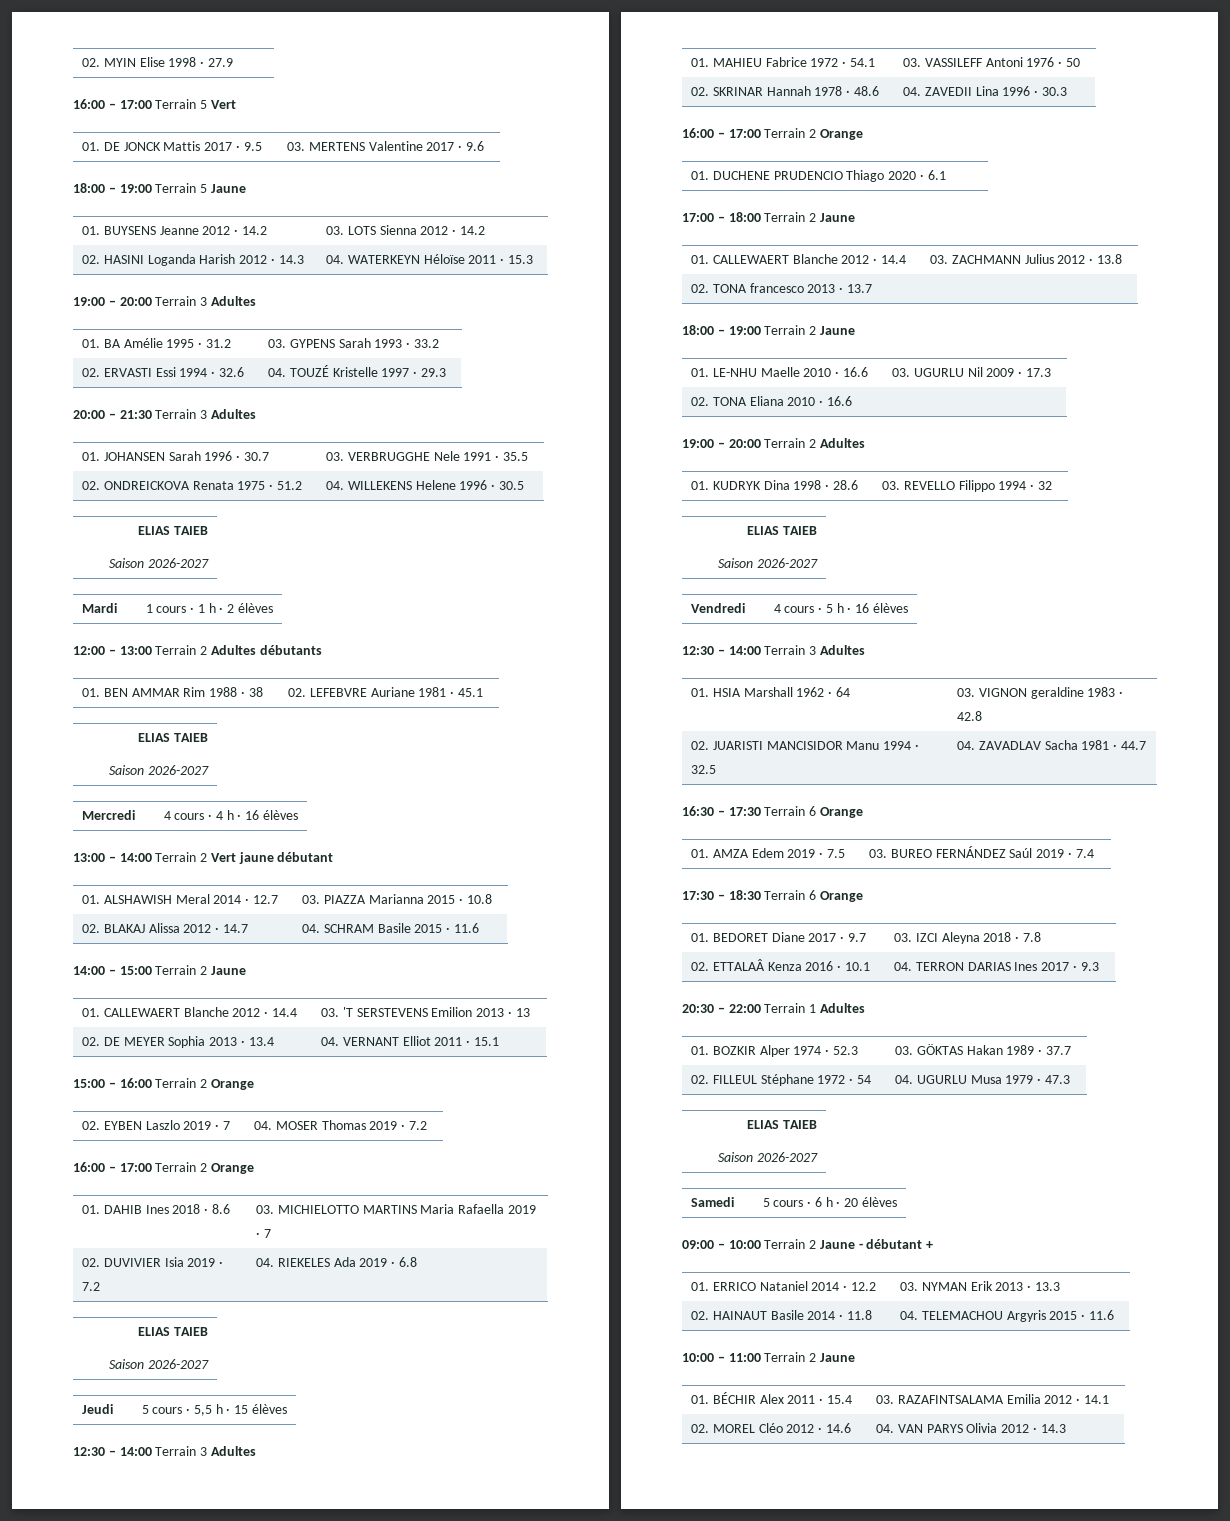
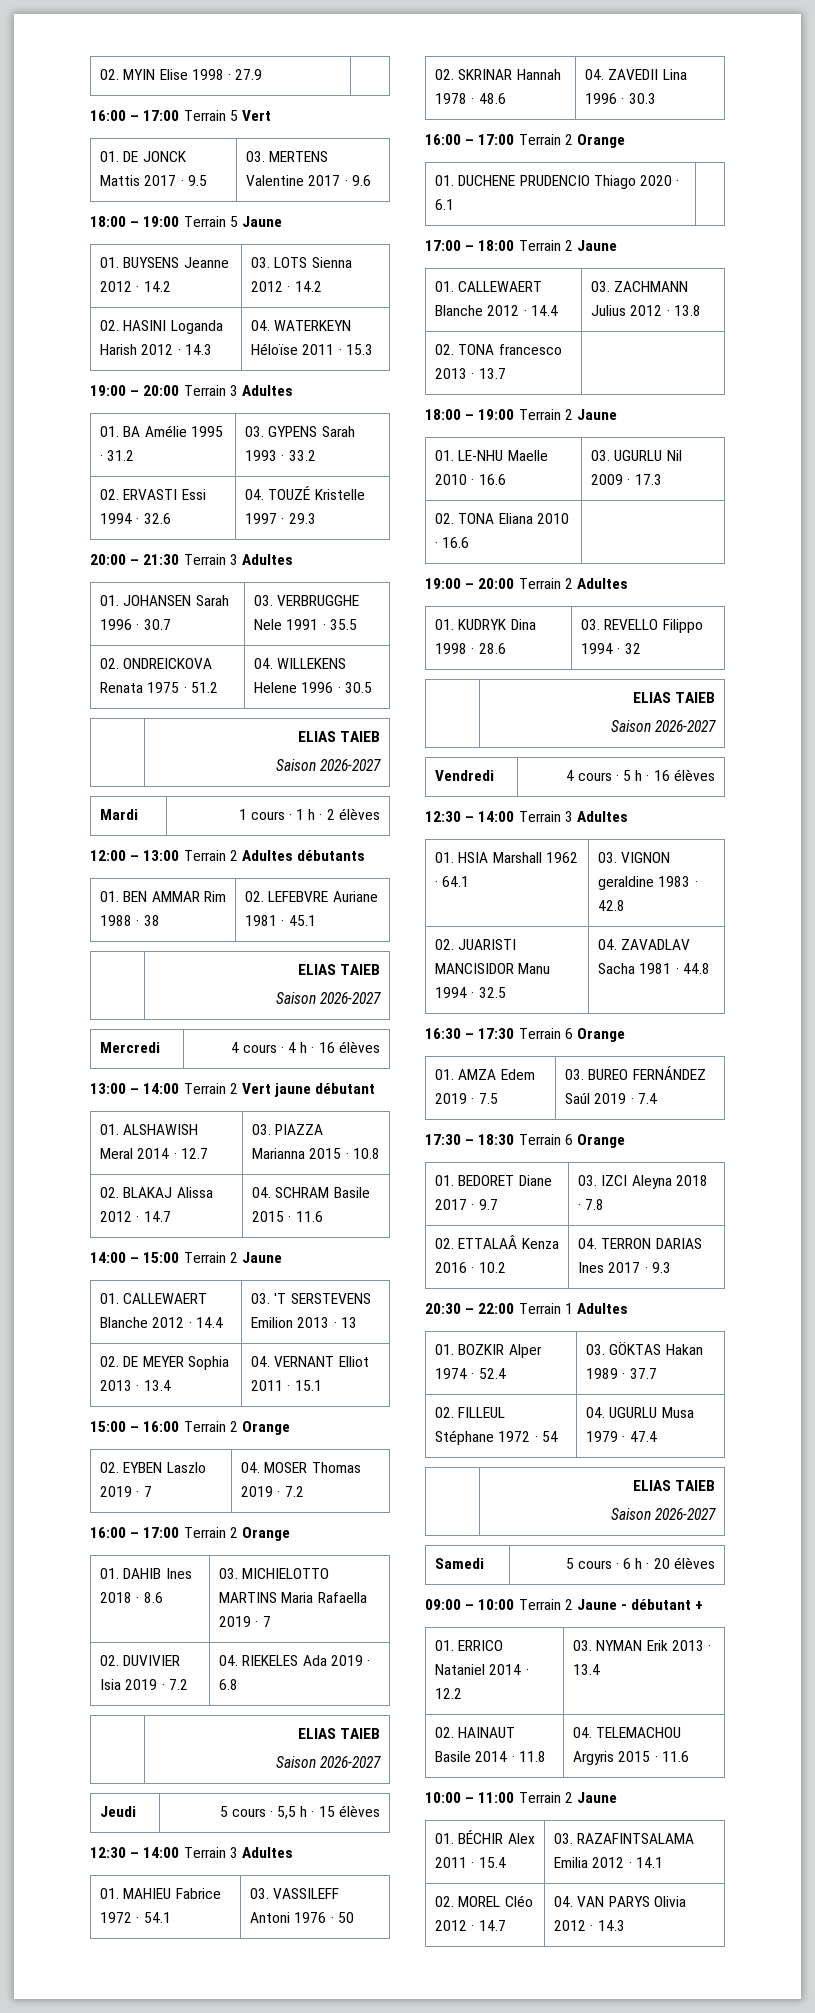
[835,687,850,697] 64 -> [442,876,470,887] 64.1
[1120,741,1146,750] 44.7 -> [682,963,710,974] 44.8
[844,962,870,971] 10.1 -> [478,1262,506,1273] 10.2
[832,1046,858,1055] 52.3 -> [478,1368,506,1379] 52.4
[1044,1075,1070,1084] 47.3 -> [629,1431,657,1442] 47.4
[1034,1282,1060,1291] 13.3 -> [573,1664,601,1675] 13.4
[825,1423,851,1433] 14.6 -> [478,1920,506,1931] 14.7

